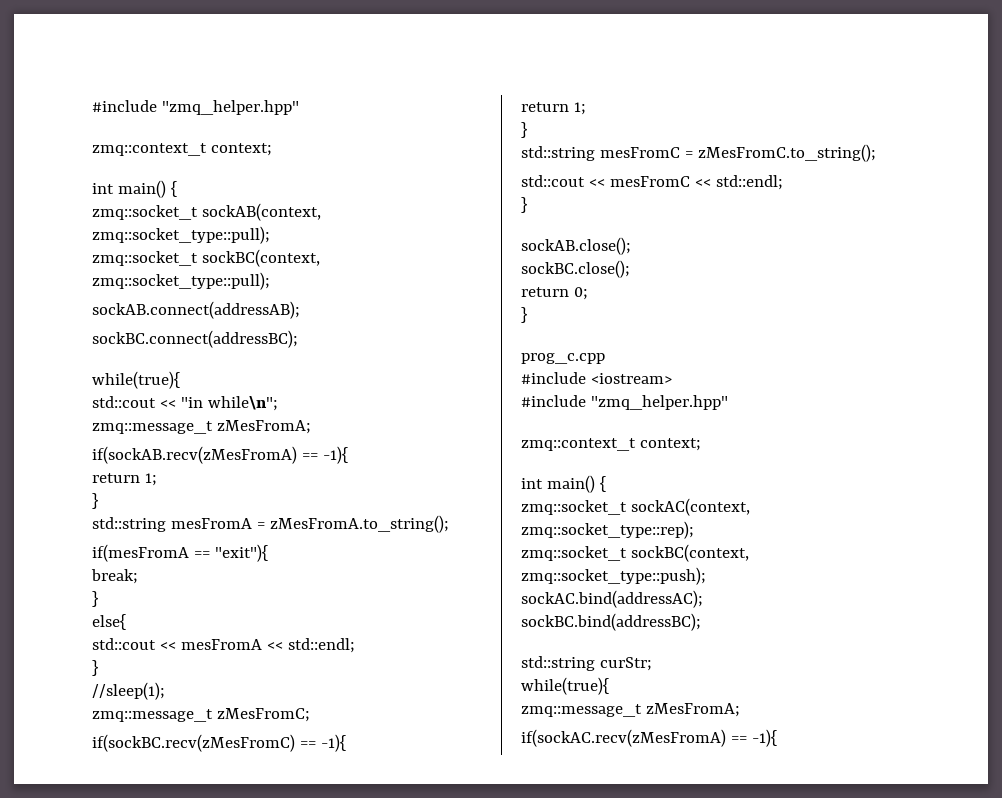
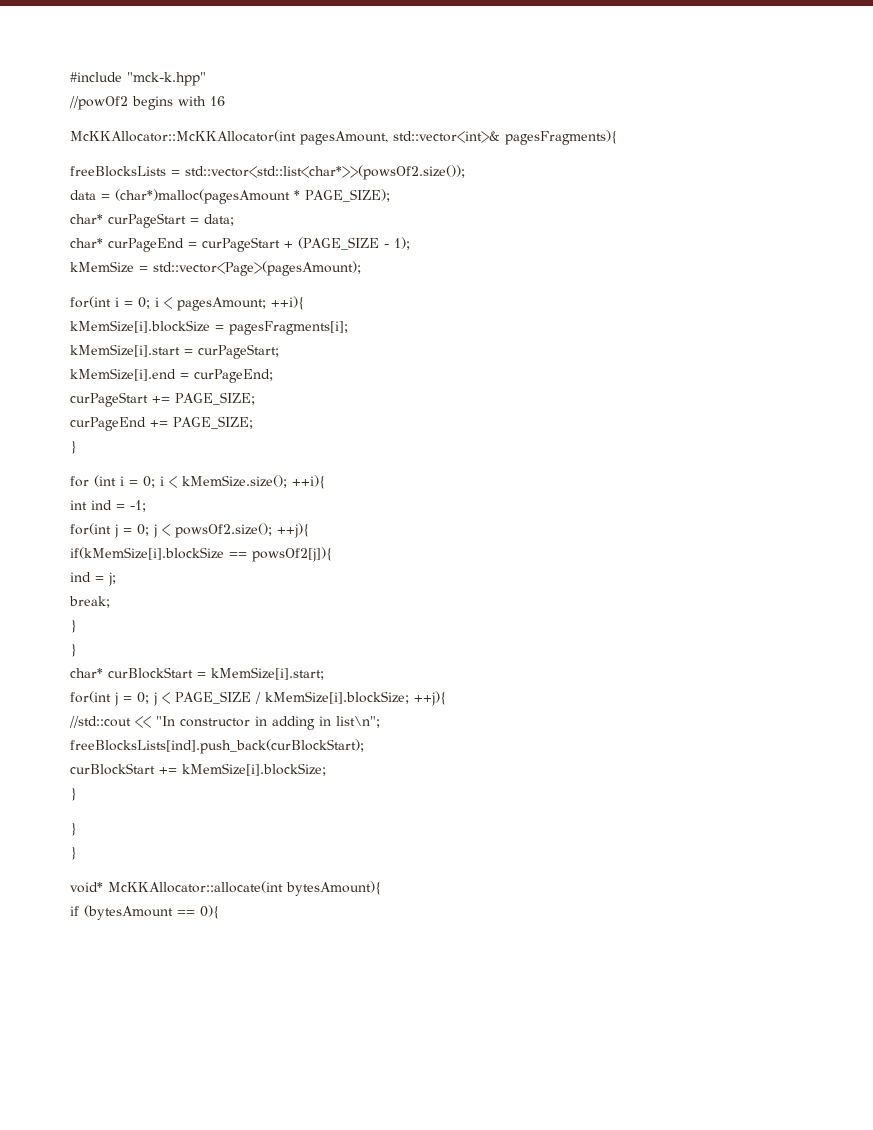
[92,100,299,115] [92,143,272,156] [92,180,177,198] [92,203,321,221] [92,226,270,244] [92,249,320,267] [92,272,270,290] [92,301,300,319] [92,330,298,348] [92,371,180,389] [92,396,278,411] [92,420,311,434] [92,446,348,464] [92,473,157,486] [92,493,98,509] [92,515,449,533] [92,544,268,562] [91,569,138,584] [92,591,98,607] [92,614,126,630] [92,638,355,653] [92,660,98,676] [92,682,165,700] [92,708,310,722] [92,734,346,752] [521,102,586,115] [521,122,527,138] [521,144,876,162] [521,175,783,190] [521,197,527,213] [521,237,631,255] [521,260,630,278] [521,287,588,300] [521,307,527,323] [521,353,605,364] [521,372,672,384] [521,395,728,410] [521,438,701,451] [521,475,606,493] [521,498,750,516] [521,521,694,539] [521,544,749,562] [521,567,706,585] [521,590,703,608] [521,613,701,631] [521,656,652,671] [521,677,609,695] [521,703,740,717] [521,729,777,747] #include "zmq_helper.hpp" // zmq::context_t context; // int main() { // zmq::socket_t sockAB(context, zmq::socket_type::pull); // zmq::socket_t sockBC(context, zmq::socket_type::pull); // sockAB.connect(addressAB); // sockBC.connect(addressBC); // while(true){ // std::cout << "in while\n"; // zmq::message_t zMesFromA; // if(sockAB.recv(zMesFromA) == -1){ // return 1; // } // std::string mesFromA = zMesFromA.to_string(); // if(mesFromA == "exit"){ // break; // } // else{ // std::cout << mesFromA << std::endl; // } // //sleep(1); // zmq::message_t zMesFromC; // if(sockBC.recv(zMesFromC) == -1){ // return 1; // } // std::string mesFromC = zMesFromC.to_string(); // std::cout << mesFromC << std::endl; // } // sockAB.close(); // sockBC.close(); // return 0; // } // prog_c.cpp // #include <iostream> // #include "zmq_helper.hpp" // zmq::context_t context; // int main() { // zmq::socket_t sockAC(context, zmq::socket_type::rep); // zmq::socket_t sockBC(context, zmq::socket_type::push); // sockAC.bind(addressAC); // sockBC.bind(addressBC); // std::string curStr; // while(true){ // zmq::message_t zMesFromA; // if(sockAC.recv(zMesFromA) == -1){ -> [70,72,206,86] [69,96,225,110] [70,130,618,145] [70,165,465,180] [70,189,390,204] [70,213,234,228] [70,237,410,252] [70,261,361,276] [70,296,305,311] [70,320,348,335] [70,344,279,359] [70,368,273,383] [70,392,255,407] [70,416,253,431] [70,441,77,454] [70,475,326,489] [70,500,146,512] [70,523,310,538] [70,547,333,562] [70,572,116,586] [69,596,110,608] [70,620,77,633] [70,644,77,657] [70,667,324,680] [70,691,447,706] [69,716,380,730] [70,739,364,754] [70,763,326,776] [70,788,77,801] [70,823,77,836] [70,847,77,860] [70,881,382,896] [70,905,220,920] #include "mck-k.hpp" // //powOf2 begins with 16 // McKKAllocator::McKKAllocator(int pagesAmount, std::vector<int>& pagesFragments){ // freeBlocksLists = std::vector<std::list<char*>>(powsOf2.size()); // data = (char*)malloc(pagesAmount * PAGE_SIZE); // char* curPageStart = data; // char* curPageEnd = curPageStart + (PAGE_SIZE - 1); // kMemSize = std::vector<Page>(pagesAmount); // for(int i = 0; i < pagesAmount; ++i){ // kMemSize[i].blockSize = pagesFragments[i]; // kMemSize[i].start = curPageStart; // kMemSize[i].end = curPageEnd; // curPageStart += PAGE_SIZE; // curPageEnd += PAGE_SIZE; // } // for (int i = 0; i < kMemSize.size(); ++i){ // int ind = -1; // for(int j = 0; j < powsOf2.size(); ++j){ // if(kMemSize[i].blockSize == powsOf2[j]){ // ind = j; // break; // } // } // char* curBlockStart = kMemSize[i].start; // for(int j = 0; j < PAGE_SIZE / kMemSize[i].blockSize; ++j){ // //std::cout << "In constructor in adding in list\n"; // freeBlocksLists[ind].push_back(curBlockStart); // curBlockStart += kMemSize[i].blockSize; // } // } // } // void* McKKAllocator::allocate(int bytesAmount){ // if (bytesAmount == 0){

